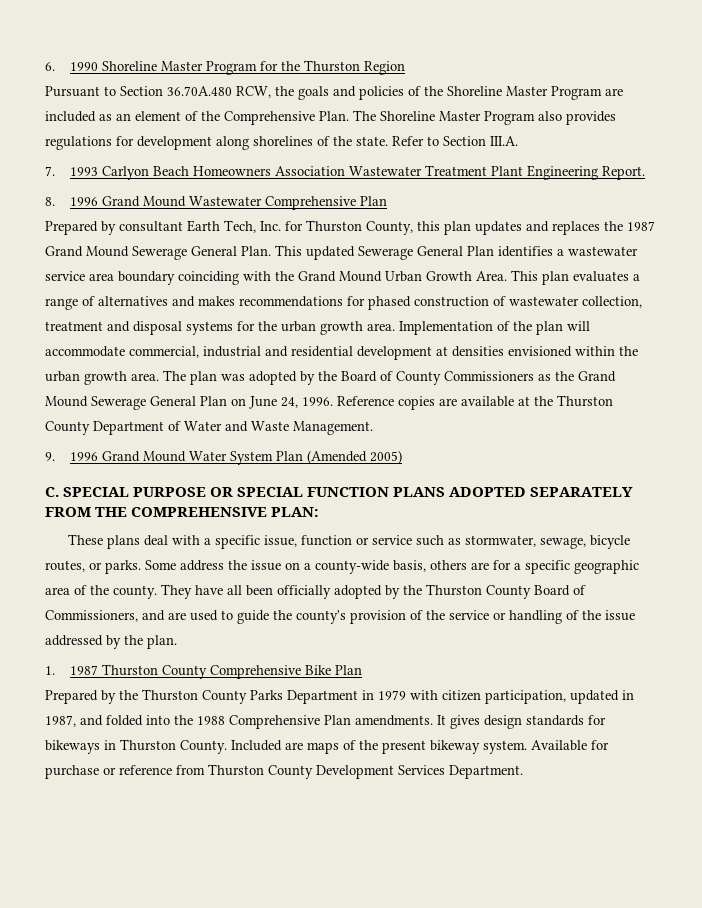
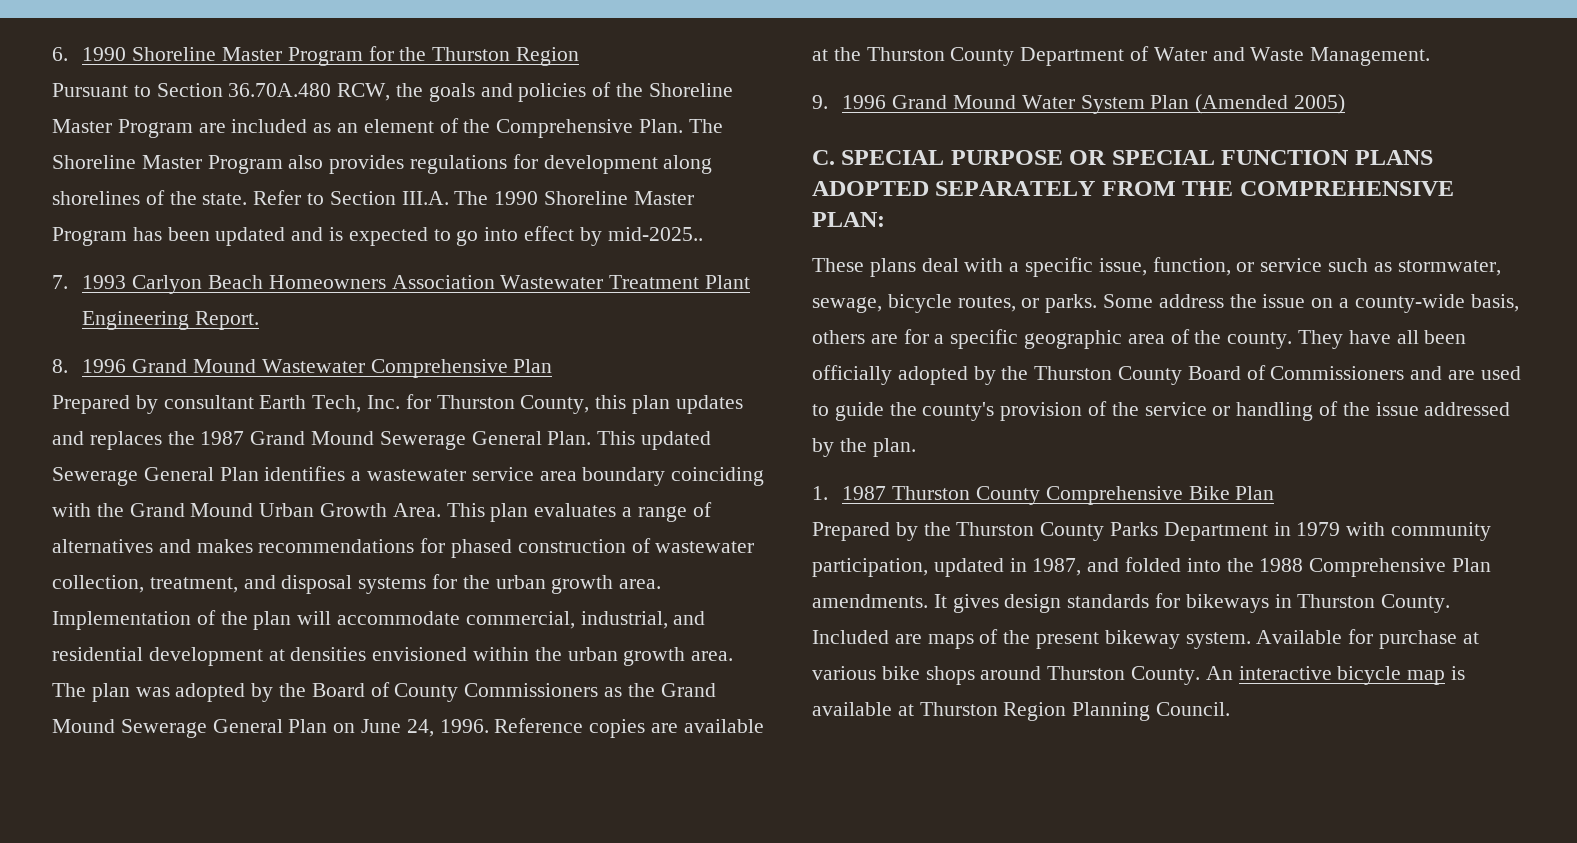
(518, 141) none -> [454,191,694,205] [52,226,703,246] The 1990 Shoreline Master Program has been updated and is expected to go into effect by mid-2025..
[45,321,103,331] treatment -> [149,577,238,593] treatment,
[203,346,261,357] industrial -> [580,611,668,629] industrial,
[301,535,353,546] function -> [1152,257,1231,276] function,
[45,610,138,622] Commissioners, -> [1270,366,1405,380] Commissioners
[442,690,481,701] citizen -> [1391,522,1492,541] community
[103,764,523,779] or reference from Thurston County Development Services Department. -> [1462,632,1479,644] [812,666,1466,685] [812,702,1231,721] at various bike shops around Thurston County. An interactive bicycle map is available at Thurston Region Planning Council.

